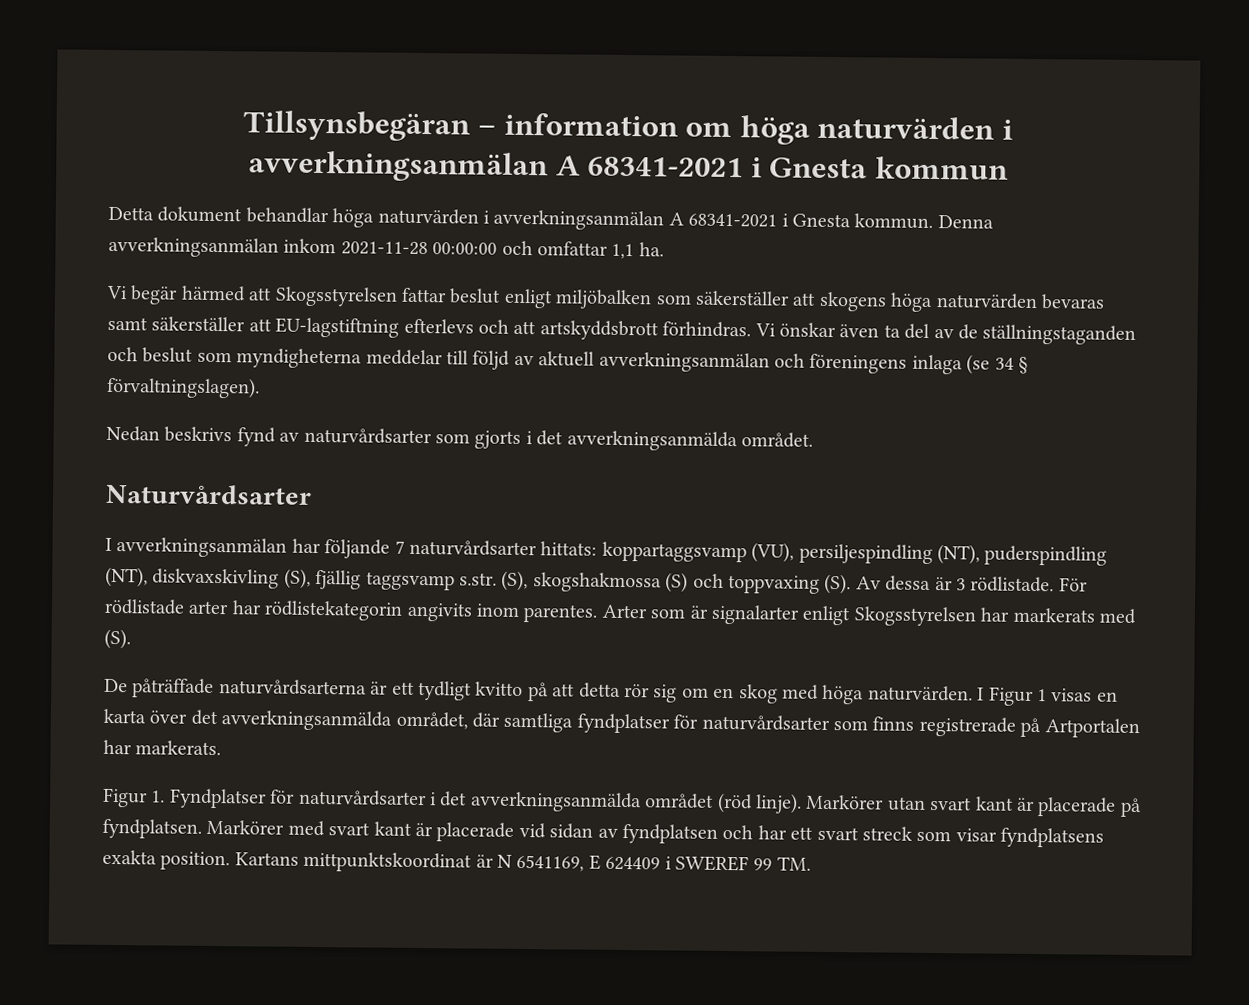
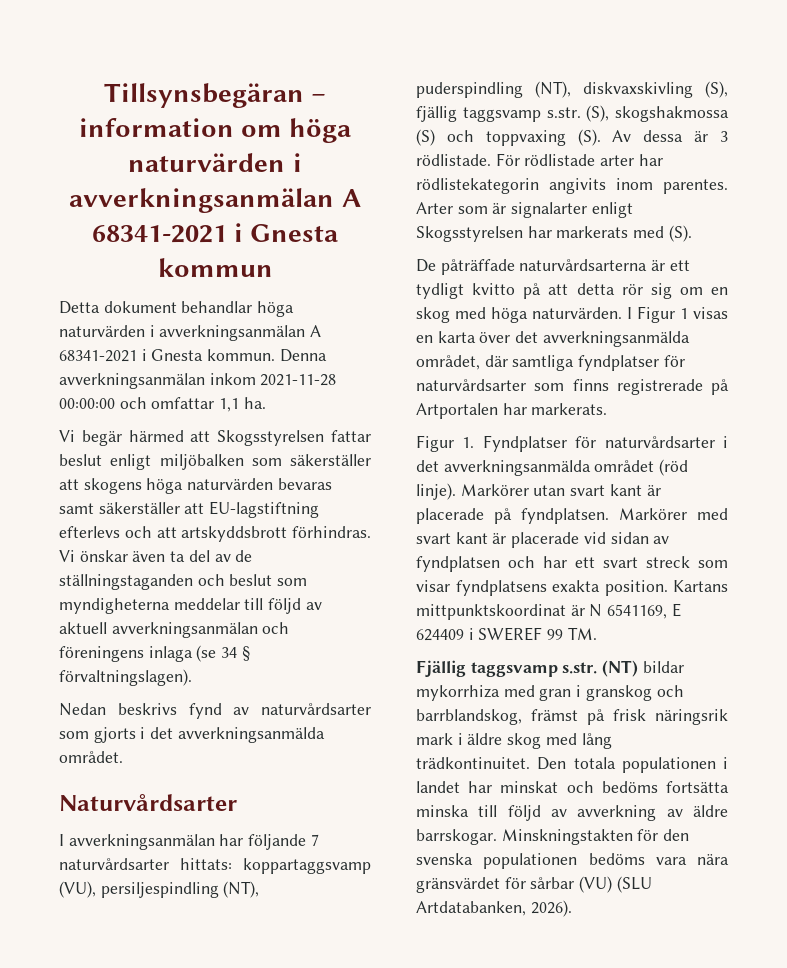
(811, 863) none -> [416,660,684,677] [416,685,684,701] [416,709,728,725] [416,733,612,749] [416,757,728,773] [416,781,729,793] [416,805,728,821] [416,829,690,845] [416,853,729,869] [416,876,652,893] [416,900,572,917] // Fjällig taggsvamp s.str. (NT) bildar mykorrhiza med gran i granskog och barrblandskog, främst på frisk näringsrik mark i äldre skog med lång trädkontinuitet. Den totala populationen i landet har minskat och bedöms fortsätta minska till följd av avverkning av äldre barrskogar. Minskningstakten för den svenska populationen bedöms vara nära gränsvärdet för sårbar (VU) (SLU Artdatabanken, 2026).

